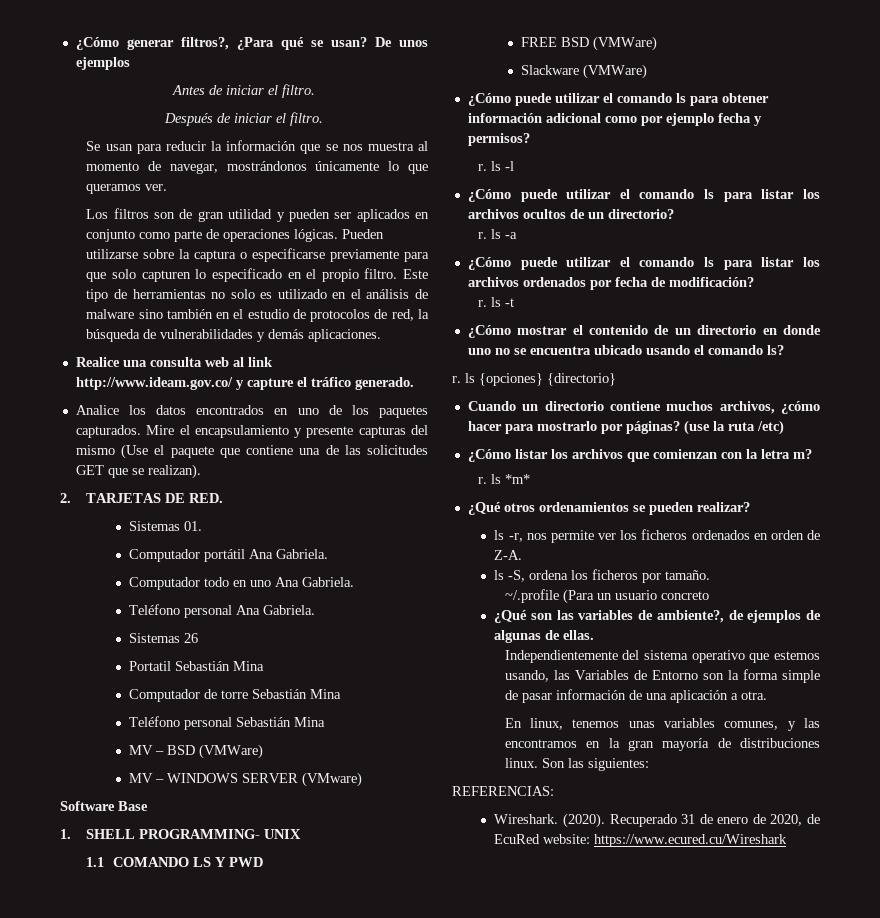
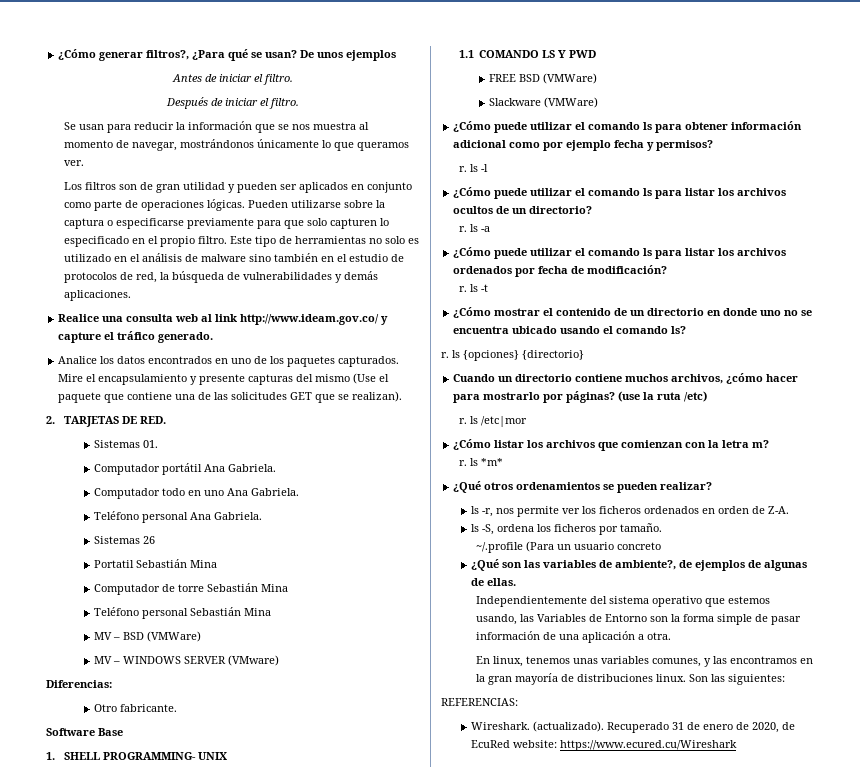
(362, 779) none -> [46,680,112,688] [93,704,177,712] // Diferencias: // Otro fabricante.
(784, 427) none -> [458,416,527,427] // r. ls /etc|mor
[562,813,605,828] (2020). -> [532,721,604,732] (actualizado).

